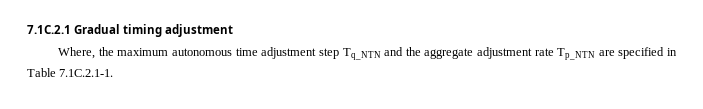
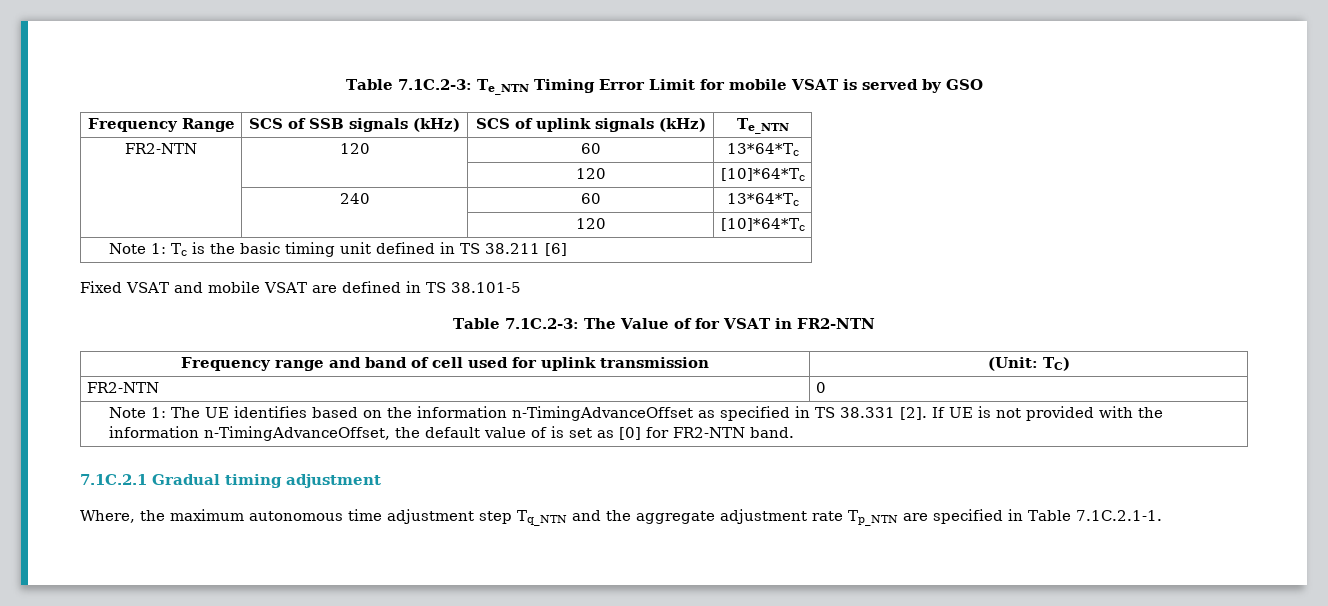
(27, 29) none -> [345,79,983,95] [87,118,235,132] [249,118,460,132] [475,118,706,132] [736,118,789,134] [125,143,197,154] [339,143,370,154] [580,143,601,154] [726,143,799,156] [575,168,606,179] [720,168,805,181] [339,193,370,204] [580,193,601,204] [726,193,799,206] [575,218,606,229] [720,218,805,231] [109,242,568,257] [80,281,521,293] [452,318,876,329] [181,357,709,371] [987,357,1070,371] [86,382,159,393] [815,382,826,393] [109,406,1164,421] [109,426,795,441] Table 7.1C.2-3: Te_NTN Timing Error Limit for mobile VSAT is served by GSO // Frequency Range | SCS of SSB signals (kHz) | SCS of uplink signals (kHz) | Te_NTN // FR2-NTN | 120 | 60 | 13*64*Tc // | | 120 | [10]*64*Tc // | 240 | 60 | 13*64*Tc // | | 120 | [10]*64*Tc // Note 1: Tc is the basic timing unit defined in TS 38.211 [6] // Fixed VSAT and mobile VSAT are defined in TS 38.101-5 // Table 7.1C.2-3: The Value of for VSAT in FR2-NTN // Frequency range and band of cell used for uplink transmission | (Unit: TC) // FR2-NTN | 0 // Note 1: The UE identifies based on the information n-TimingAdvanceOffset as specified in TS 38.331 [2]. If UE is not provided with the information n-TimingAdvanceOffset, the default value of is set as [0] for FR2-NTN band. //

